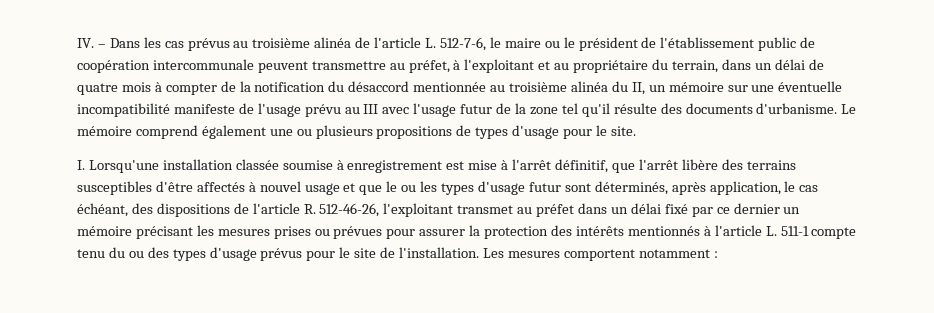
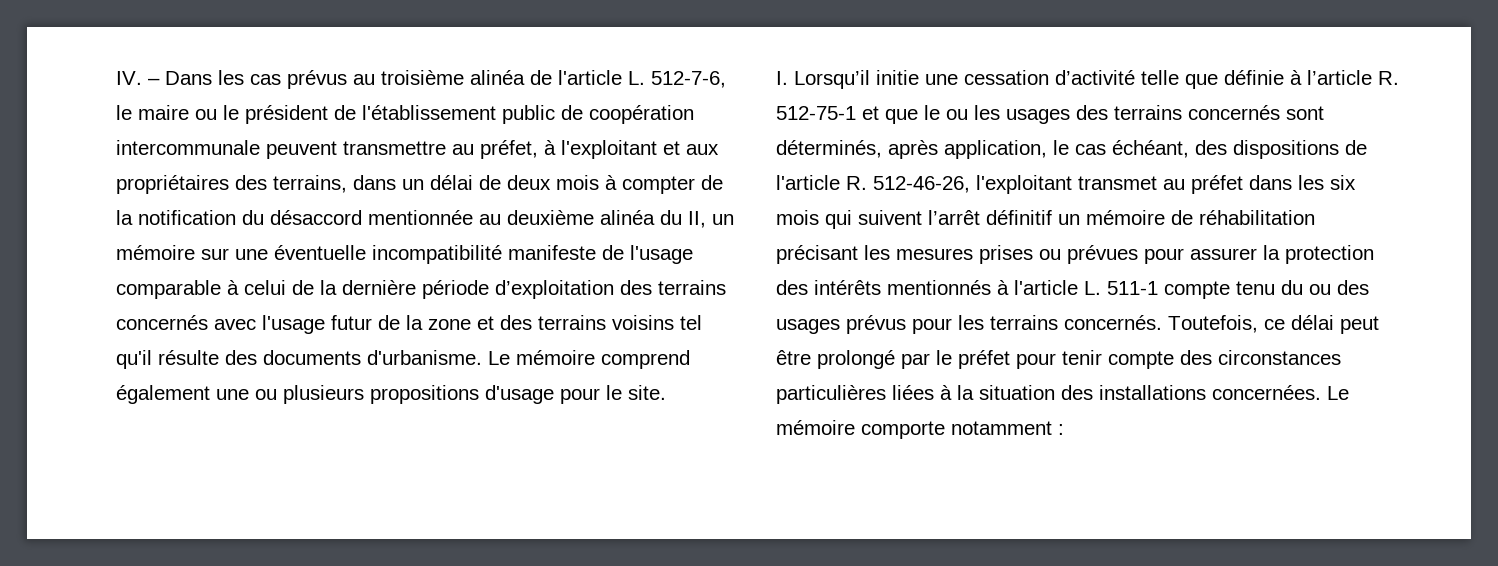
[554,59,718,73] au propriétaire du terrain, -> [686,144,719,155] [116,175,347,194] aux propriétaires des terrains,
[77,83,118,95] quatre -> [507,175,551,190] deux
[509,82,568,92] troisième -> [507,210,594,225] deuxième
[304,104,379,117] prévu au III -> [116,280,726,299] [116,315,208,330] comparable à celui de la dernière période d’exploitation des terrains concernés
(558, 111) none -> [477,315,674,330] et des terrains voisins
[456,125,509,139] de types -> (479, 394) none
[88,159,796,173] [77,181,340,195] Lorsqu'une installation classée soumise à enregistrement est mise à l'arrêt définitif, que l'arrêt libère des terrains susceptibles d'être affectés à nouvel usage -> [794,70,1399,89] [776,106,856,120] Lorsqu’il initie une cessation d’activité telle que définie à l’article R. 512-75-1
[441,181,561,195] types d'usage futur -> [1006,105,1280,124] usages des terrains concernés
[610,203,801,217] [77,226,132,236] un délai fixé par ce dernier un mémoire -> [1298,175,1356,190] [776,210,1315,229] les six mois qui suivent l’arrêt définitif un mémoire de réhabilitation
[172,247,635,261] types d'usage prévus pour le site de l'installation. Les mesures comportent -> [776,315,1379,334] [776,350,1341,369] [776,385,1349,404] [776,420,945,439] usages prévus pour les terrains concernés. Toutefois, ce délai peut être prolongé par le préfet pour tenir compte des circonstances particulières liées à la situation des installations concernées. Le mémoire comporte

